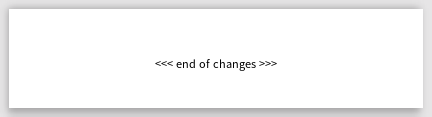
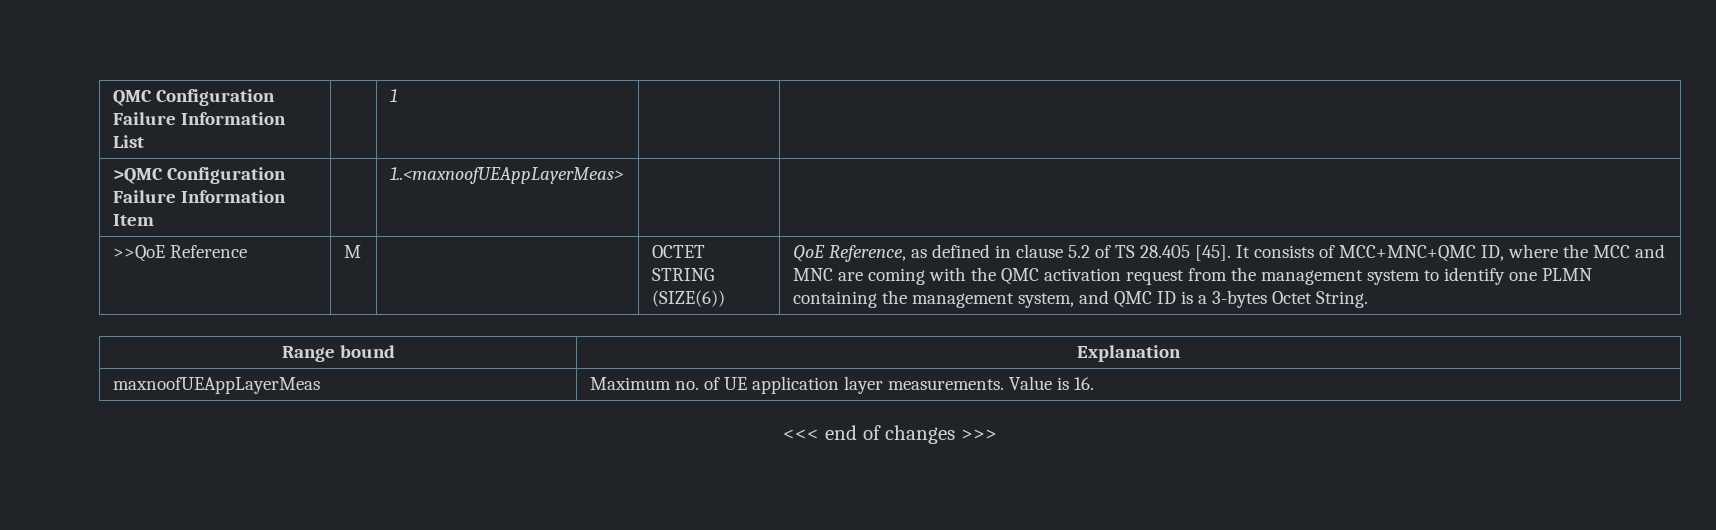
(155, 64) none -> [113,89,276,106] [113,112,287,125] [113,135,145,148] [390,89,398,102] [113,167,287,184] [113,190,287,203] [113,214,155,226] [390,167,624,184] [113,245,248,262] [344,245,362,258] [652,245,706,258] [652,268,715,281] [652,290,726,307] [793,244,1665,262] [793,267,1592,285] [793,290,1368,308] [281,345,395,362] [1077,345,1181,362] [113,377,321,394] [590,376,1094,394] QMC Configuration Failure Information List | | 1 | | // >QMC Configuration Failure Information Item | | 1..<maxnoofUEAppLayerMeas> | | // >>QoE Reference | M | | OCTET STRING (SIZE(6)) | QoE Reference, as defined in clause 5.2 of TS 28.405 [45]. It consists of MCC+MNC+QMC ID, where the MCC and MNC are coming with the QMC activation request from the management system to identify one PLMN containing the management system, and QMC ID is a 3-bytes Octet String. // Range bound | Explanation // maxnoofUEAppLayerMeas | Maximum no. of UE application layer measurements. Value is 16. //

